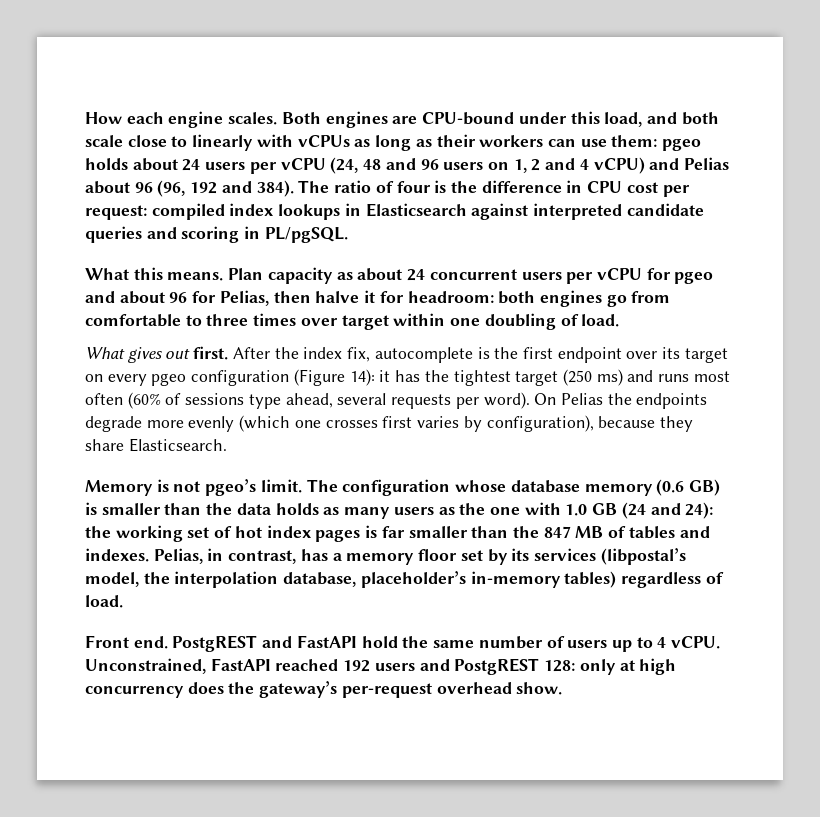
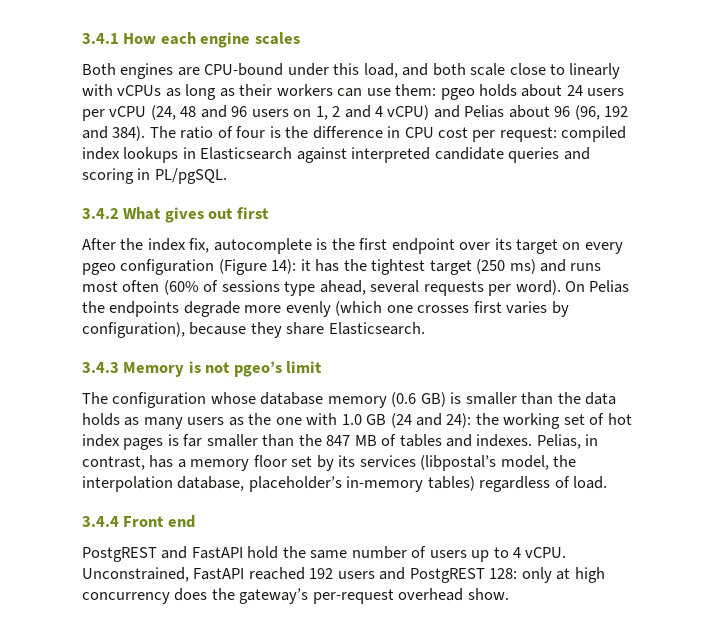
(85, 118) none -> [82,33,119,44] 3.4.1
[228,112,278,125] scales. -> [254,32,300,45] scales //
[85,267,714,284] [85,290,671,307] [85,313,620,330] What this means. Plan capacity as about 24 concurrent users per vCPU for pgeo and about 96 for Pelias, then halve it for headroom: both engines go from comfortable to three times over target within one doubling of load. // -> [82,208,119,219] 3.4.2
[193,346,229,360] first. -> [236,207,269,219] first //
(227, 445) none -> [82,362,119,373] 3.4.3
[260,479,302,493] limit. -> [286,361,323,373] limit //
[85,635,168,649] Front end. -> [82,515,195,528] 3.4.4 Front end //

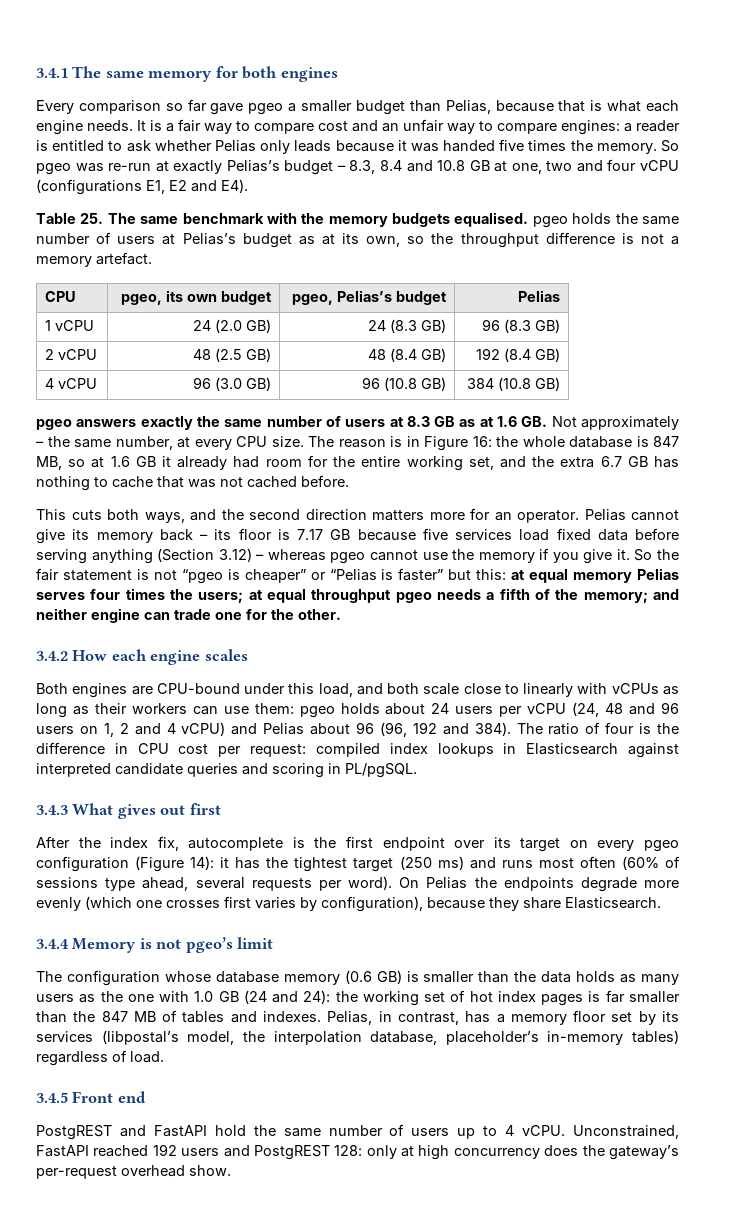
(119, 38) none -> [72,66,338,82] [36,99,680,115] [36,119,680,135] [36,139,679,154] [36,159,679,175] [36,179,248,195] [36,212,679,228] [36,232,679,248] [36,252,152,267] [44,291,76,302] [121,290,273,305] [292,290,448,305] [518,290,561,302] [44,320,94,331] [193,319,272,333] [368,319,447,333] [482,319,561,333] [44,349,97,360] [193,348,272,362] [368,348,447,362] [476,348,561,362] [44,378,97,389] [193,377,272,391] [362,377,447,391] [467,377,561,391] [36,416,679,430] [36,436,679,451] [36,455,680,471] [36,475,349,491] [36,508,679,523] [36,528,679,544] [36,548,679,564] [36,568,679,584] [36,588,680,603] [36,608,341,623] [36,651,68,661] The same memory for both engines // Every comparison so far gave pgeo a smaller budget than Pelias, because that is what each engine needs. It is a fair way to compare cost and an unfair way to compare engines: a reader is entitled to ask whether Pelias only leads because it was handed five times the memory. So pgeo was re-run at exactly Pelias’s budget – 8.3, 8.4 and 10.8 GB at one, two and four vCPU (configurations E1, E2 and E4). // Table 25. The same benchmark with the memory budgets equalised. pgeo holds the same number of users at Pelias’s budget as at its own, so the throughput difference is not a memory artefact. // CPU | pgeo, its own budget | pgeo, Pelias’s budget | Pelias // 1 vCPU | 24 (2.0 GB) | 24 (8.3 GB) | 96 (8.3 GB) // 2 vCPU | 48 (2.5 GB) | 48 (8.4 GB) | 192 (8.4 GB) // 4 vCPU | 96 (3.0 GB) | 96 (10.8 GB) | 384 (10.8 GB) // pgeo answers exactly the same number of users at 8.3 GB as at 1.6 GB. Not approximately – the same number, at every CPU size. The reason is in Figure 16: the whole database is 847 MB, so at 1.6 GB it already had room for the entire working set, and the extra 6.7 GB has nothing to cache that was not cached before. // This cuts both ways, and the second direction matters more for an operator. Pelias cannot give its memory back – its floor is 7.17 GB because five services load fixed data before serving anything (Section 3.12) – whereas pgeo cannot use the memory if you give it. So the fair statement is not “pgeo is cheaper” or “Pelias is faster” but this: at equal memory Pelias serves four times the users; at equal throughput pgeo needs a fifth of the memory; and neither engine can trade one for the other. // 3.4.2
[82,208,119,219] 3.4.2 -> [36,805,68,815] 3.4.3
[82,362,119,373] 3.4.3 -> [36,939,69,949] 3.4.4
[82,516,119,527] 3.4.4 -> [36,1092,68,1103] 3.4.5

